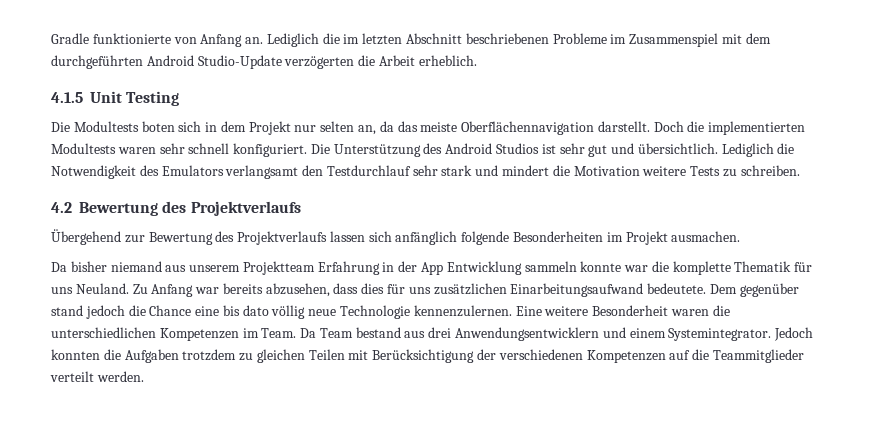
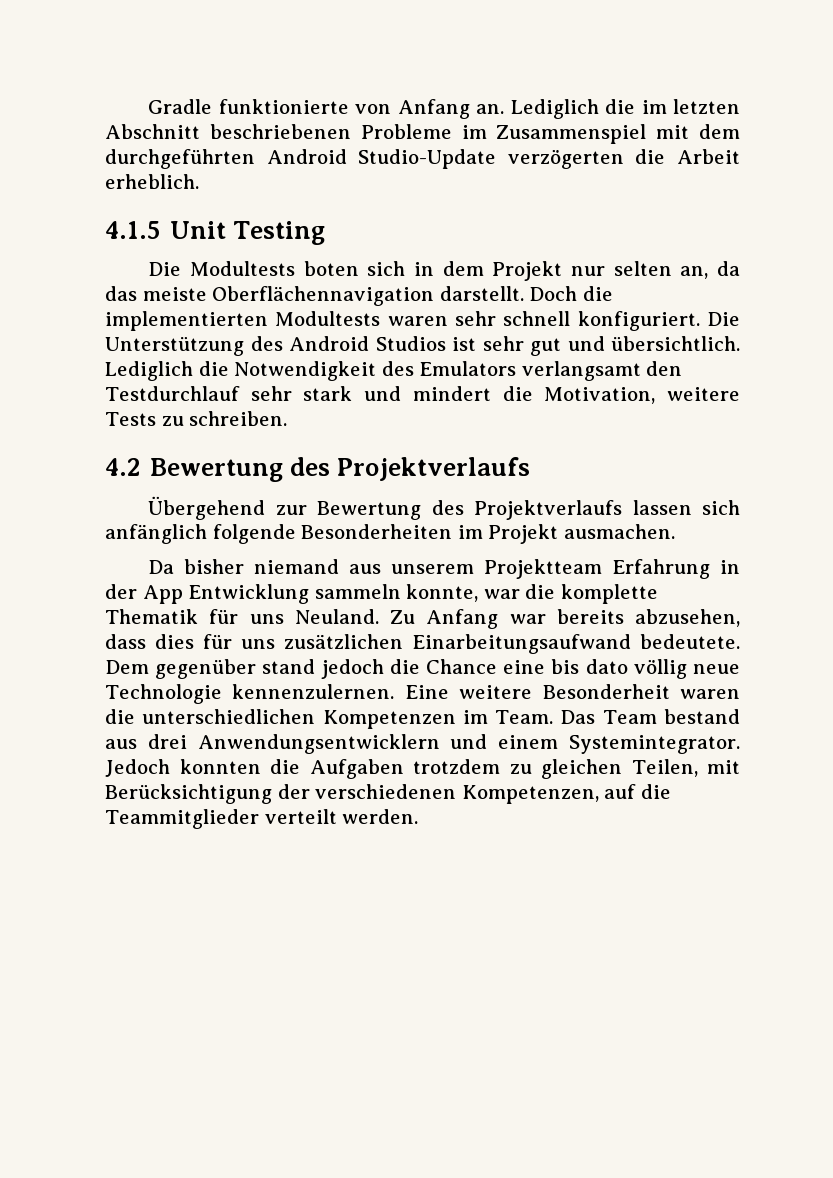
[573,166,640,176] Motivation -> [544,387,656,404] Motivation,
[580,261,622,272] konnte -> [406,584,479,602] konnte,
[300,328,317,338] Da -> [560,710,596,724] Das
[308,349,345,360] Teilen -> [631,759,698,777] Teilen,
[586,350,666,363] Kompetenzen -> [461,785,599,804] Kompetenzen,

